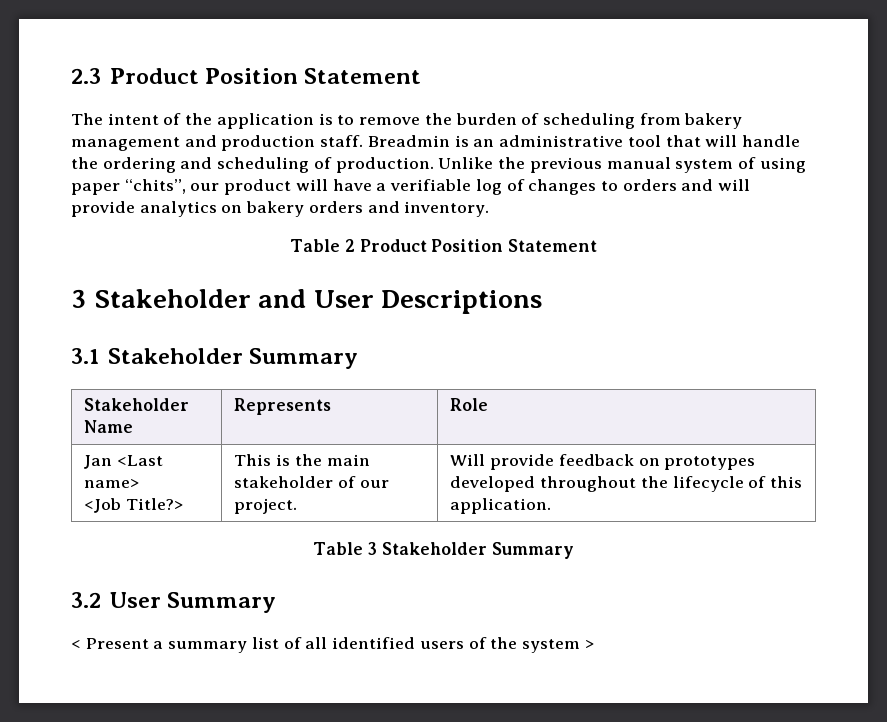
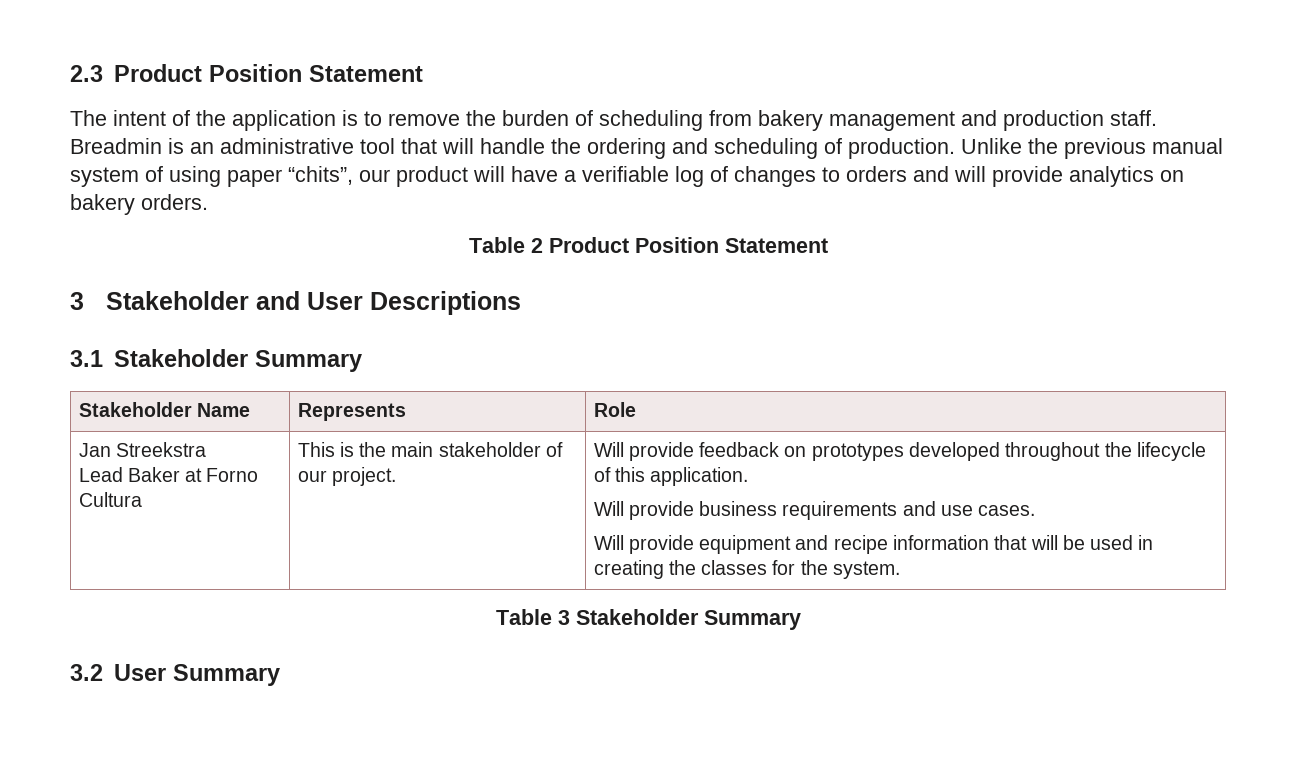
[308,201,490,217] orders and inventory. -> [141,194,208,210] orders.
[117,455,164,466] [84,479,140,488] [84,498,184,513] <Last name> // <Job Title?> -> [115,442,206,457] [78,467,259,482] [78,492,142,507] Streekstra // Lead Baker at Forno Cultura
(552, 506) none -> [593,501,1036,520] [593,535,1154,554] [593,560,900,579] // Will provide business requirements and use cases. // Will provide equipment and recipe information that will be used in creating the classes for the system.
[71,637,594,653] // < Present a summary list of all identified users of the system > -> (280, 675) none

